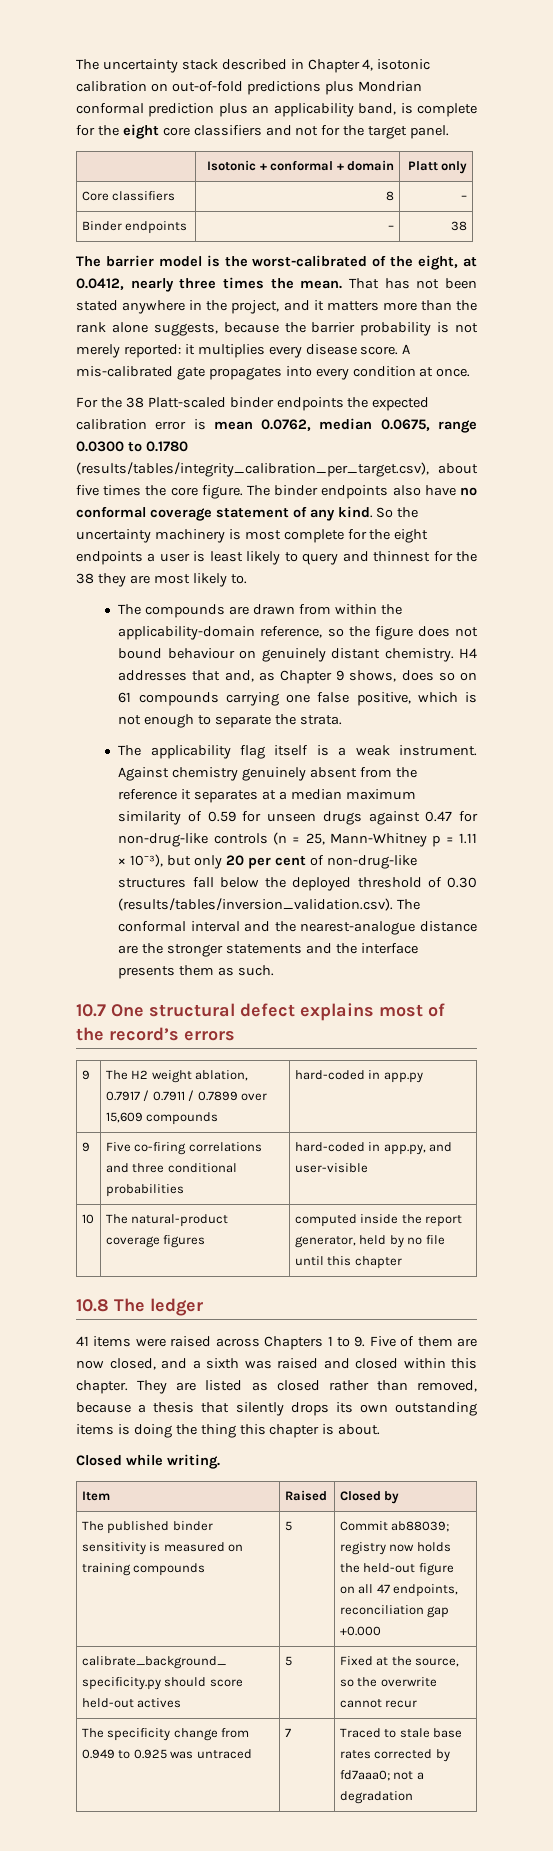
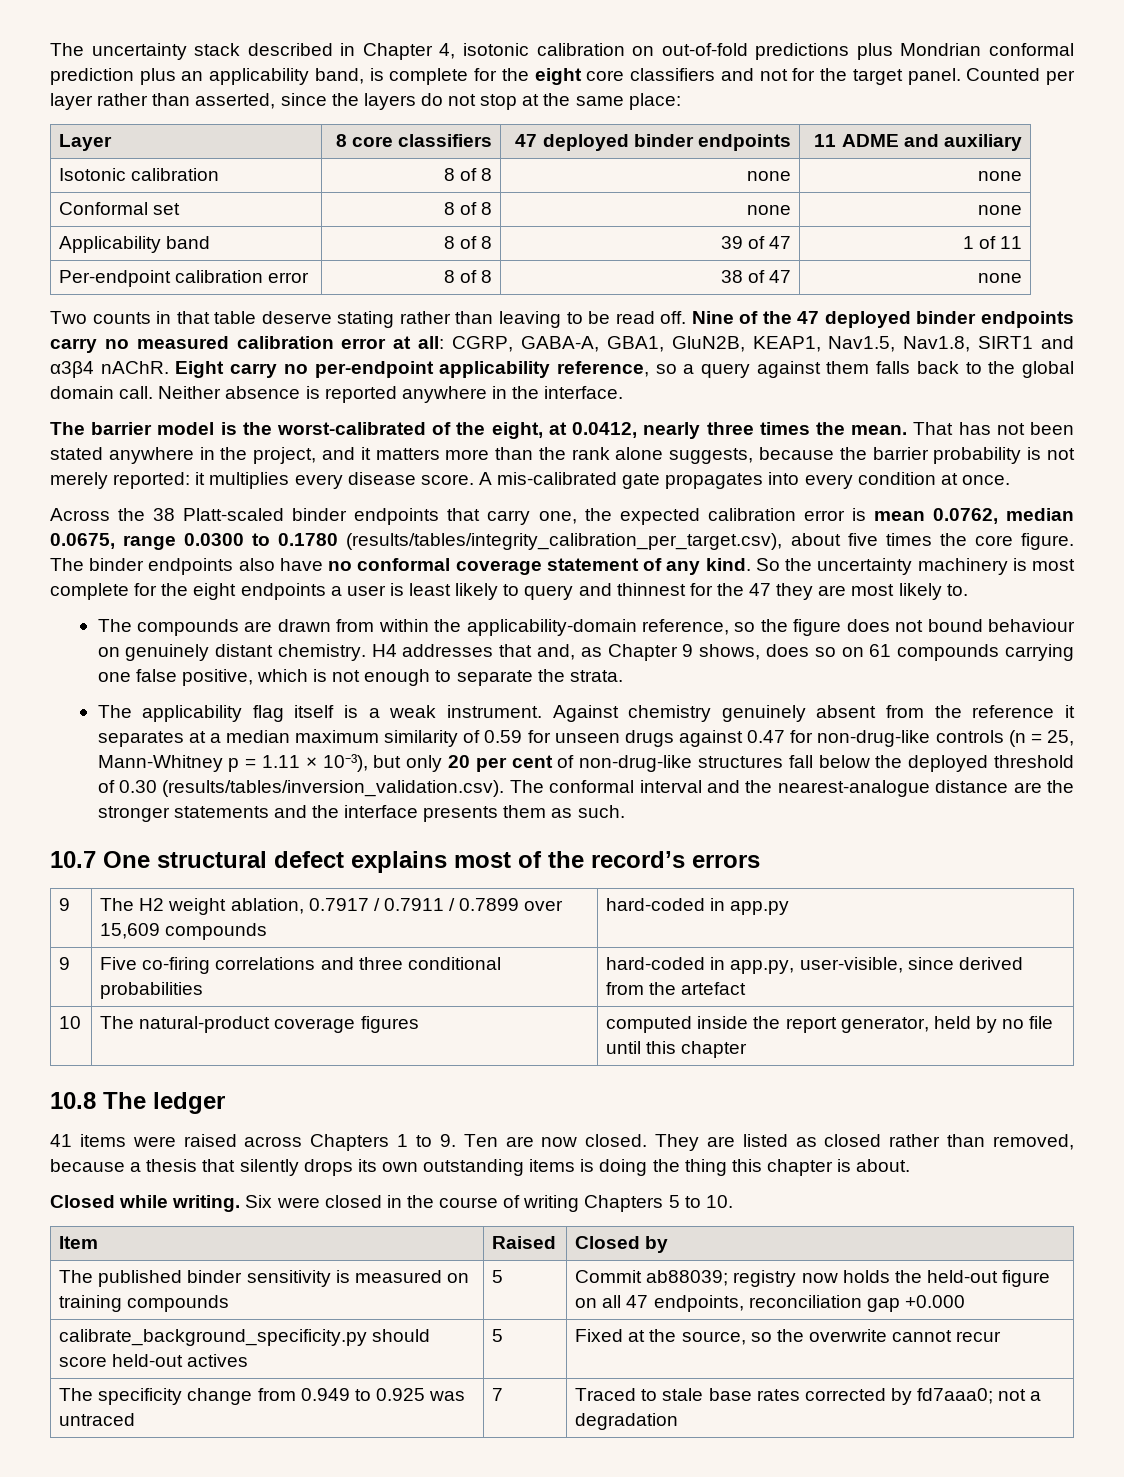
[207,160,395,171] [407,161,468,174] [81,191,176,201] [386,191,395,201] [461,195,468,200] [81,221,188,234] [388,225,395,230] [451,221,468,231] // | Isotonic + conformal + domain | Platt only // Core classifiers | 8 | – // Binder endpoints | – | 38 -> [966,68,1075,85] [50,93,681,110] [59,134,113,151] [335,134,492,147] [515,134,791,151] [814,134,1022,151] [59,168,220,181] [443,168,492,181] [746,171,791,181] [977,171,1022,181] [59,202,181,215] [443,202,492,215] [746,205,791,215] [977,205,1022,215] [59,236,211,253] [443,236,492,249] [720,236,791,249] [962,236,1022,249] [59,270,310,287] [443,270,492,283] [720,270,791,283] [977,273,1022,283] [50,311,1074,328] [50,336,1074,353] [50,361,1075,378] [50,386,624,403] Counted per layer rather than asserted, since the layers do not stop at the same place: // Layer | 8 core classifiers | 47 deployed binder endpoints | 11 ADME and auxiliary // Isotonic calibration | 8 of 8 | none | none // Conformal set | 8 of 8 | none | none // Applicability band | 8 of 8 | 39 of 47 | 1 of 11 // Per-endpoint calibration error | 8 of 8 | 38 of 47 | none // Two counts in that table deserve stating rather than leaving to be read off. Nine of the 47 deployed binder endpoints carry no measured calibration error at all: CGRP, GABA-A, GBA1, GluN2B, KEAP1, Nav1.5, Nav1.8, SIRT1 and α3β4 nAChR. Eight carry no per-endpoint applicability reference, so a query against them falls back to the global domain call. Neither absence is reported anywhere in the interface.
[76,397,98,408] For -> [50,508,110,521] Across
(344, 404) none -> [447,508,577,525] that carry one,
[76,573,94,584] 38 -> [749,583,772,596] 47
[429,1142,453,1152] [294,1163,368,1173] and user-visible -> [799,957,1023,973] [606,982,747,995] user-visible, since derived from the artefact
[369,1336,478,1347] [76,1358,477,1370] [76,1380,128,1394] Five of them are now closed, and a sixth was raised and closed within this chapter. -> [463,1134,648,1147] Ten are now closed.
(220, 1461) none -> [245,1195,733,1212] Six were closed in the course of writing Chapters 5 to 10.

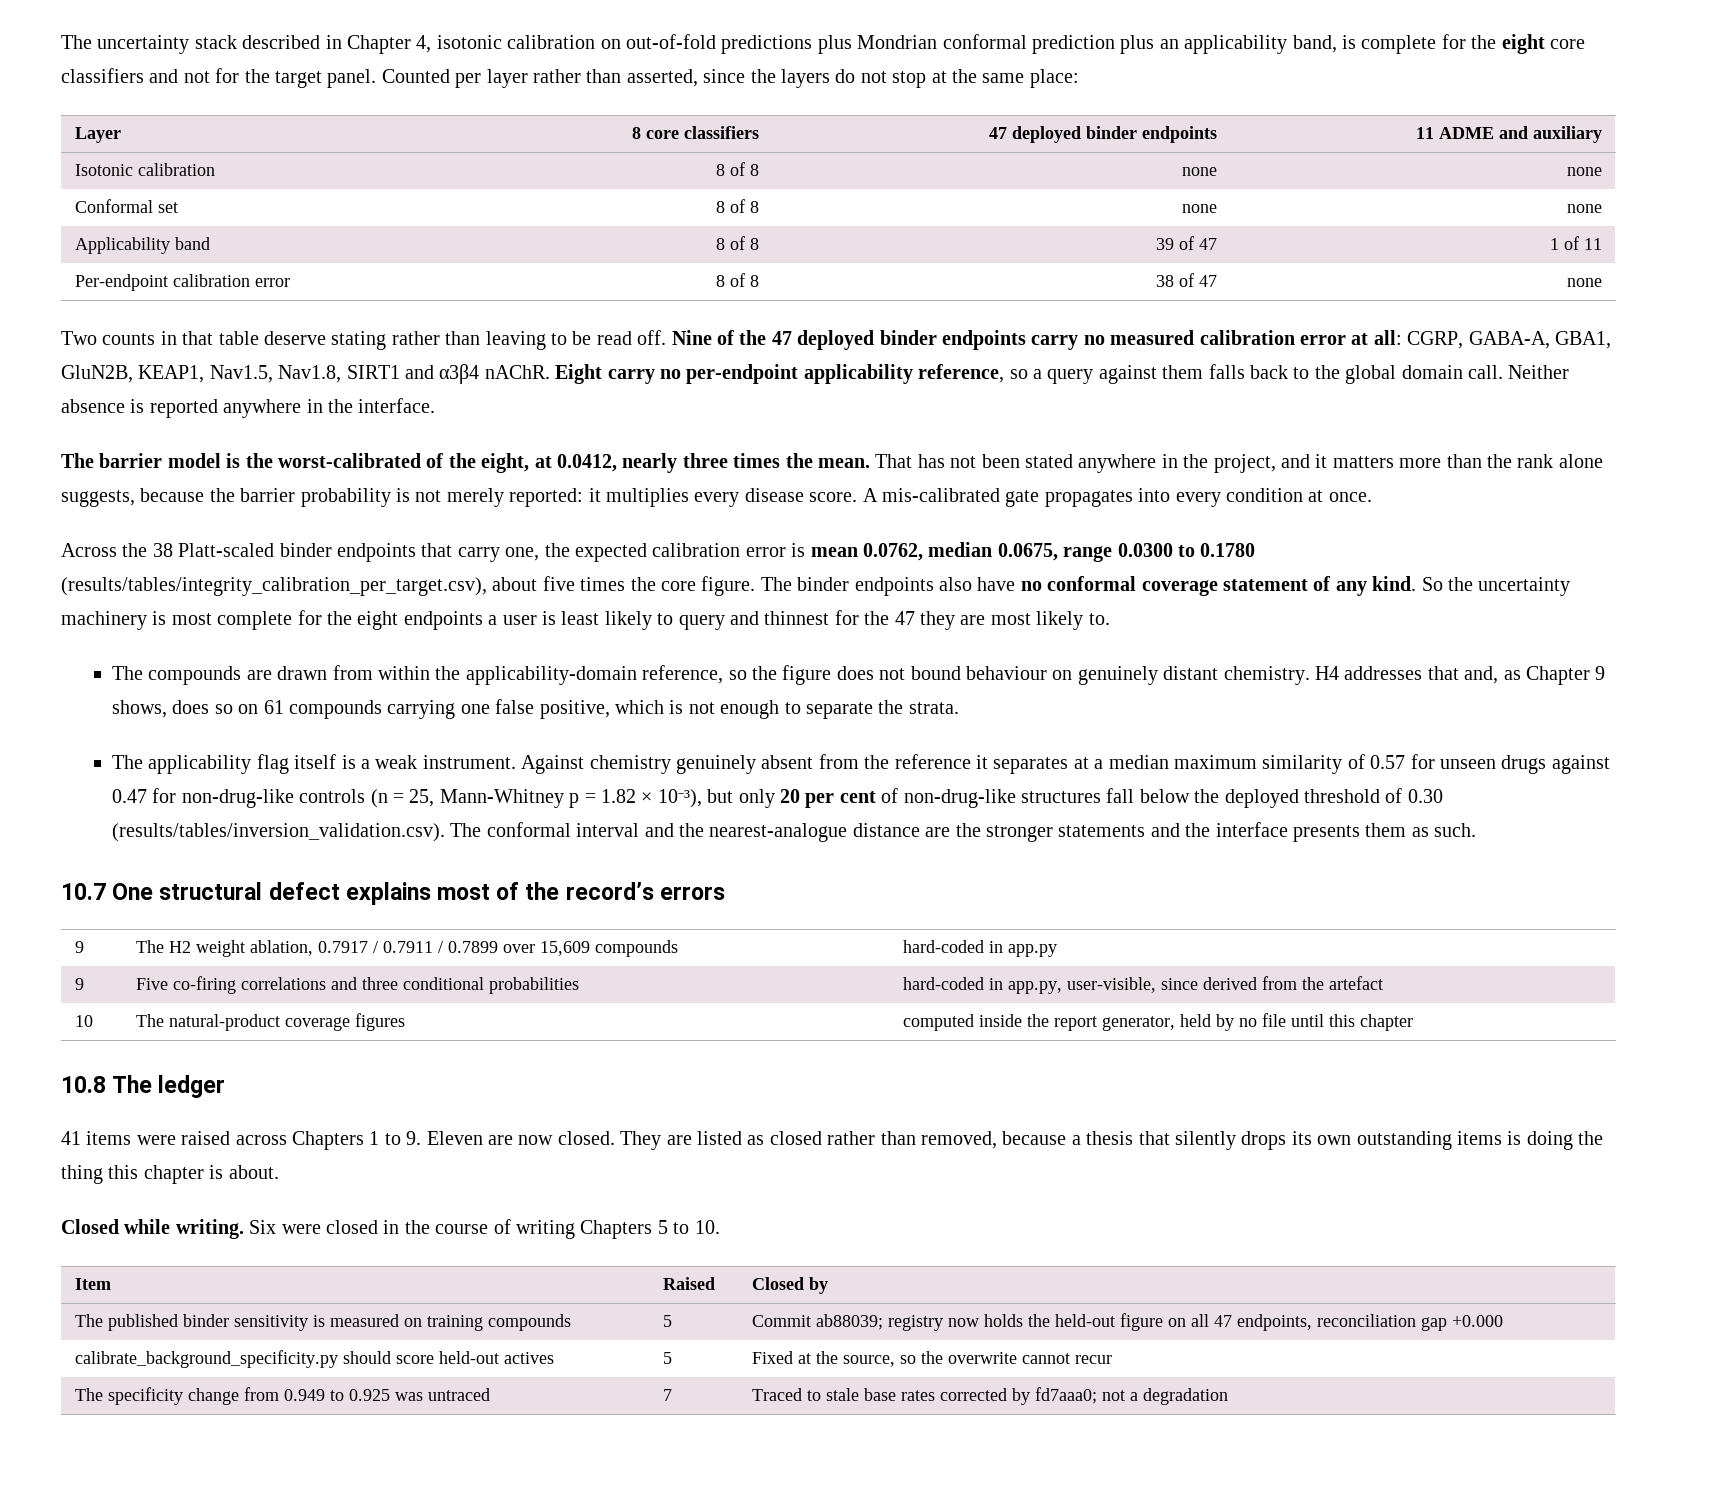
[484,730,523,743] 0.59 -> [1370,755,1406,769] 0.57
[261,755,300,768] 1.11 -> [601,789,637,803] 1.82
[463,1134,498,1147] Ten -> [426,1131,483,1145] Eleven

